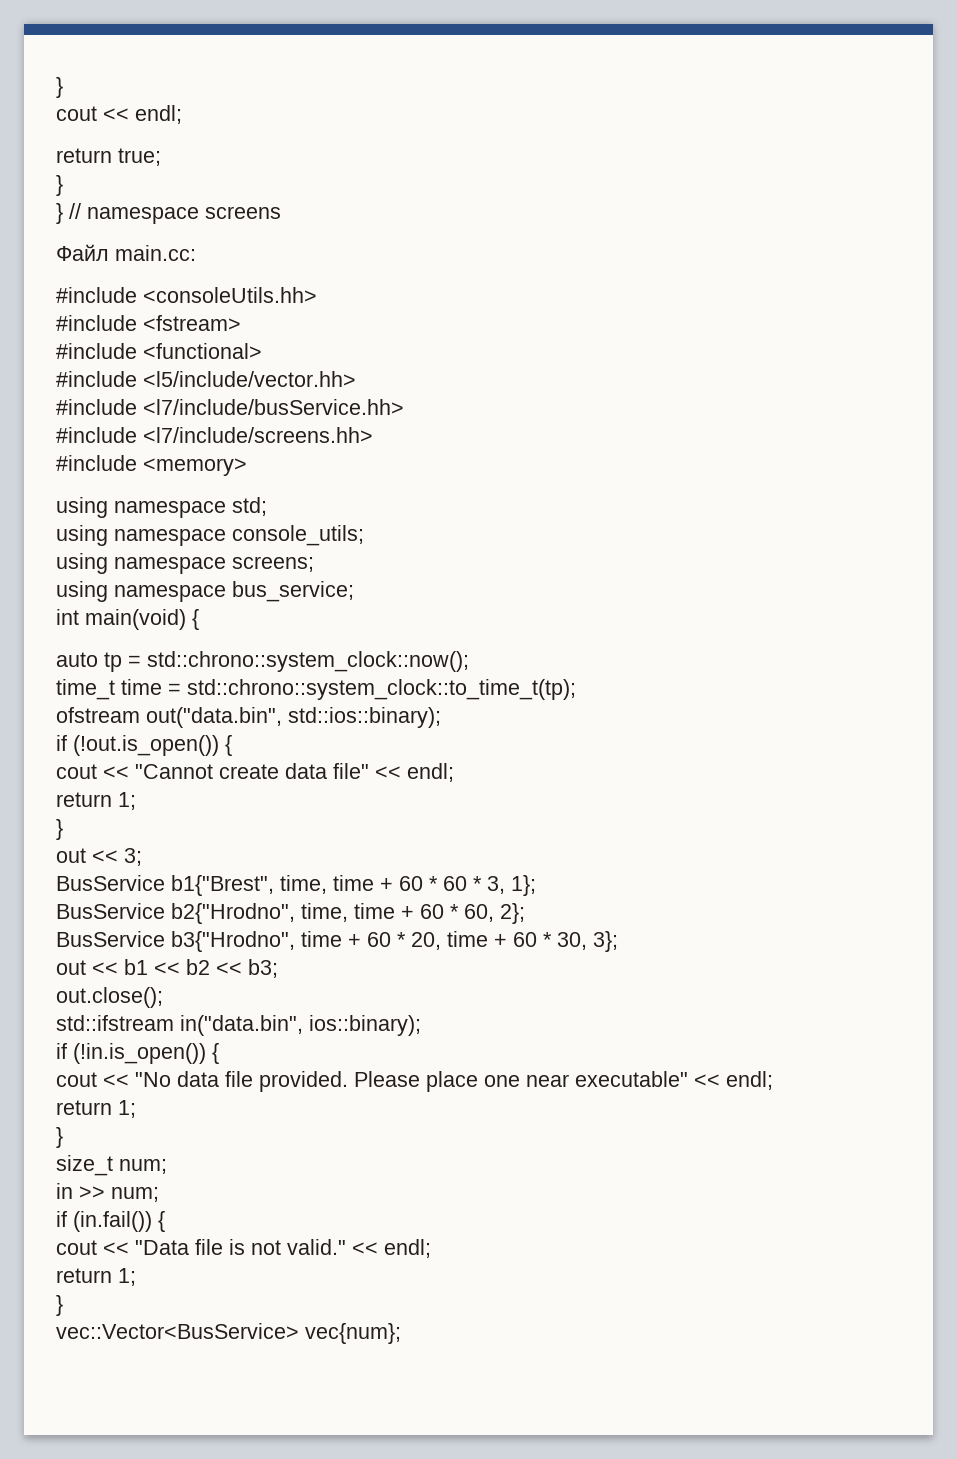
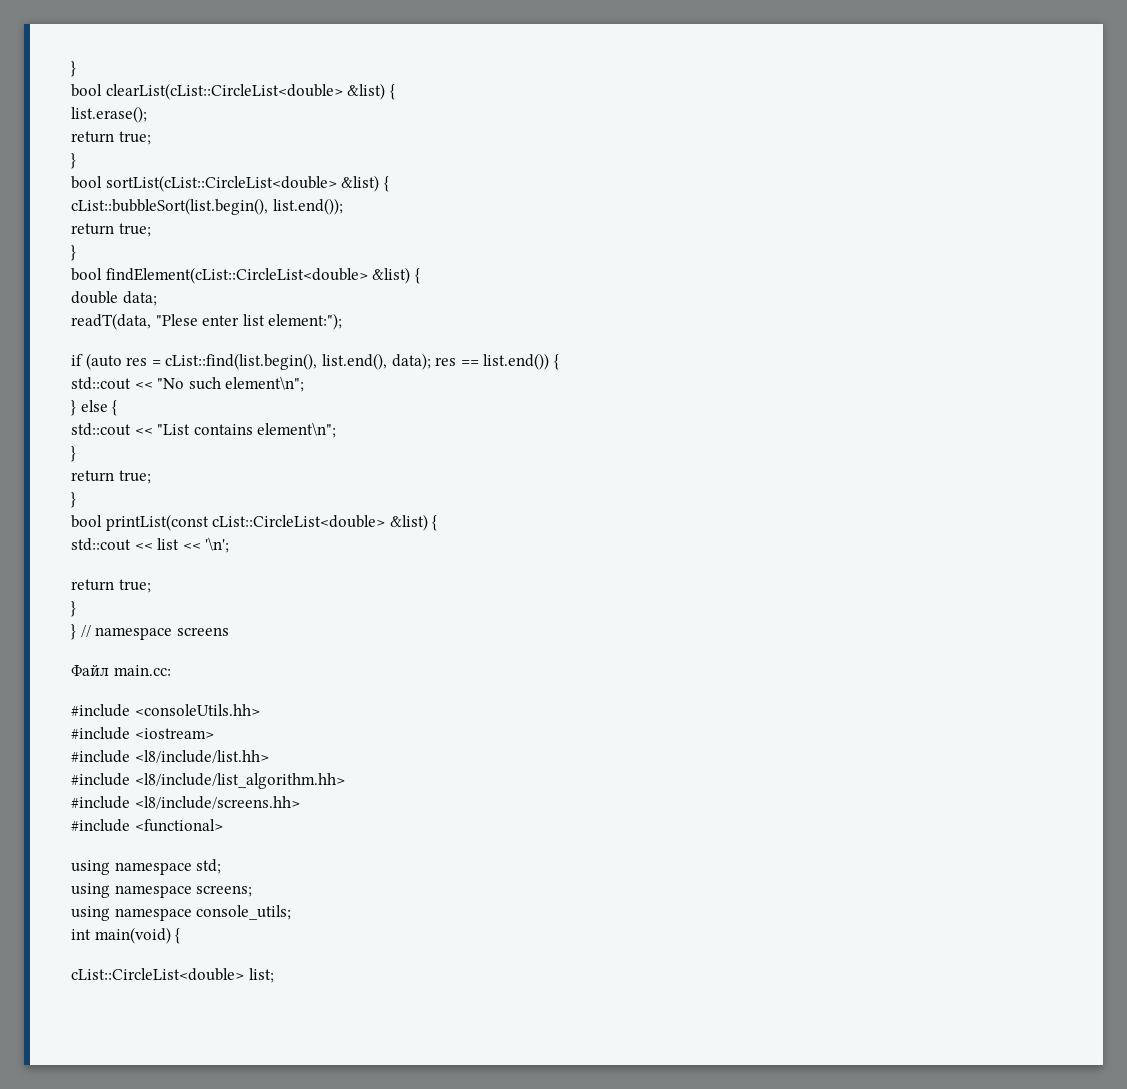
[56,77,63,98] [56,105,182,124] } // cout << endl; -> [71,61,76,77] [71,83,395,100] [71,106,147,123] [71,131,151,145] [71,153,76,169] [71,175,389,192] [71,198,343,215] [71,223,151,237] [71,245,76,261] [71,267,420,284] [71,291,157,306] [71,313,343,330] [71,353,559,370] [71,376,305,392] [71,400,118,416] [71,422,337,438] [71,446,76,462] [71,470,151,484] [71,492,76,508] [71,514,438,531] [71,537,230,553] } // bool clearList(cList::CircleList<double> &list) { // list.erase(); // return true; // } // bool sortList(cList::CircleList<double> &list) { // cList::bubbleSort(list.begin(), list.end()); // return true; // } // bool findElement(cList::CircleList<double> &list) { // double data; // readT(data, "Plese enter list element:"); // if (auto res = cList::find(list.begin(), list.end(), data); res == list.end()) { // std::cout << "No such element\n"; // } else { // std::cout << "List contains element\n"; // } // return true; // } // bool printList(const cList::CircleList<double> &list) { // std::cout << list << '\n';
[143,315,241,331] [56,343,262,359] [56,371,356,387] [56,399,404,415] [56,427,373,443] [56,455,247,476] <fstream> // #include <functional> // #include <l5/include/vector.hh> // #include <l7/include/busService.hh> // #include <l7/include/screens.hh> // #include <memory> -> [134,728,214,739] [71,750,269,763] [71,773,345,789] [71,796,300,809] [71,819,223,832] <iostream> // #include <l8/include/list.hh> // #include <l8/include/list_algorithm.hh> // #include <l8/include/screens.hh> // #include <functional>
[56,525,364,546] // using namespace console_utils; -> (222, 866) none
[232,581,354,602] bus_service; -> [196,905,292,920] console_utils;
[56,651,469,672] [56,679,576,700] [56,707,441,728] [56,735,232,756] [56,763,454,782] [56,792,136,810] [56,819,63,840] [56,848,142,866] [56,875,536,896] [56,903,525,924] [56,931,618,952] [56,959,278,978] [56,987,163,1008] [56,1015,421,1036] [56,1043,219,1064] [56,1071,773,1092] [56,1100,136,1118] [56,1127,63,1148] [56,1155,167,1176] [56,1183,159,1202] [56,1211,165,1232] [56,1239,431,1258] [56,1268,136,1286] [56,1295,63,1316] [56,1323,401,1344] auto tp = std::chrono::system_clock::now(); // time_t time = std::chrono::system_clock::to_time_t(tp); // ofstream out("data.bin", std::ios::binary); // if (!out.is_open()) { // cout << "Cannot create data file" << endl; // return 1; // } // out << 3; // BusService b1{"Brest", time, time + 60 * 60 * 3, 1}; // BusService b2{"Hrodno", time, time + 60 * 60, 2}; // BusService b3{"Hrodno", time + 60 * 20, time + 60 * 30, 3}; // out << b1 << b2 << b3; // out.close(); // std::ifstream in("data.bin", ios::binary); // if (!in.is_open()) { // cout << "No data file provided. Please place one near executable" << endl; // return 1; // } // size_t num; // in >> num; // if (in.fail()) { // cout << "Data file is not valid." << endl; // return 1; // } // vec::Vector<BusService> vec{num}; -> [71,968,274,983] cList::CircleList<double> list;

